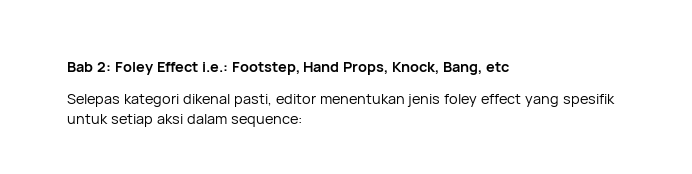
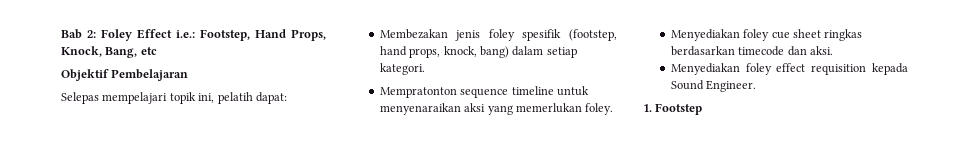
(510, 67) none -> [61,69,189,81] // Objektif Pembelajaran
[123,94,616,107] [67,114,302,127] kategori dikenal pasti, editor menentukan jenis foley effect yang spesifik untuk setiap aksi dalam sequence: -> [102,92,287,104] [379,29,617,41] [379,46,577,58] [379,63,425,75] [379,86,589,98] [379,103,614,115] [670,29,863,41] [670,46,833,56] [670,63,908,75] [670,80,757,92] [643,103,703,115] mempelajari topik ini, pelatih dapat: // Membezakan jenis foley spesifik (footstep, hand props, knock, bang) dalam setiap kategori. // Mempratonton sequence timeline untuk menyenaraikan aksi yang memerlukan foley. // Menyediakan foley cue sheet ringkas berdasarkan timecode dan aksi. // Menyediakan foley effect requisition kepada Sound Engineer. // 1. Footstep

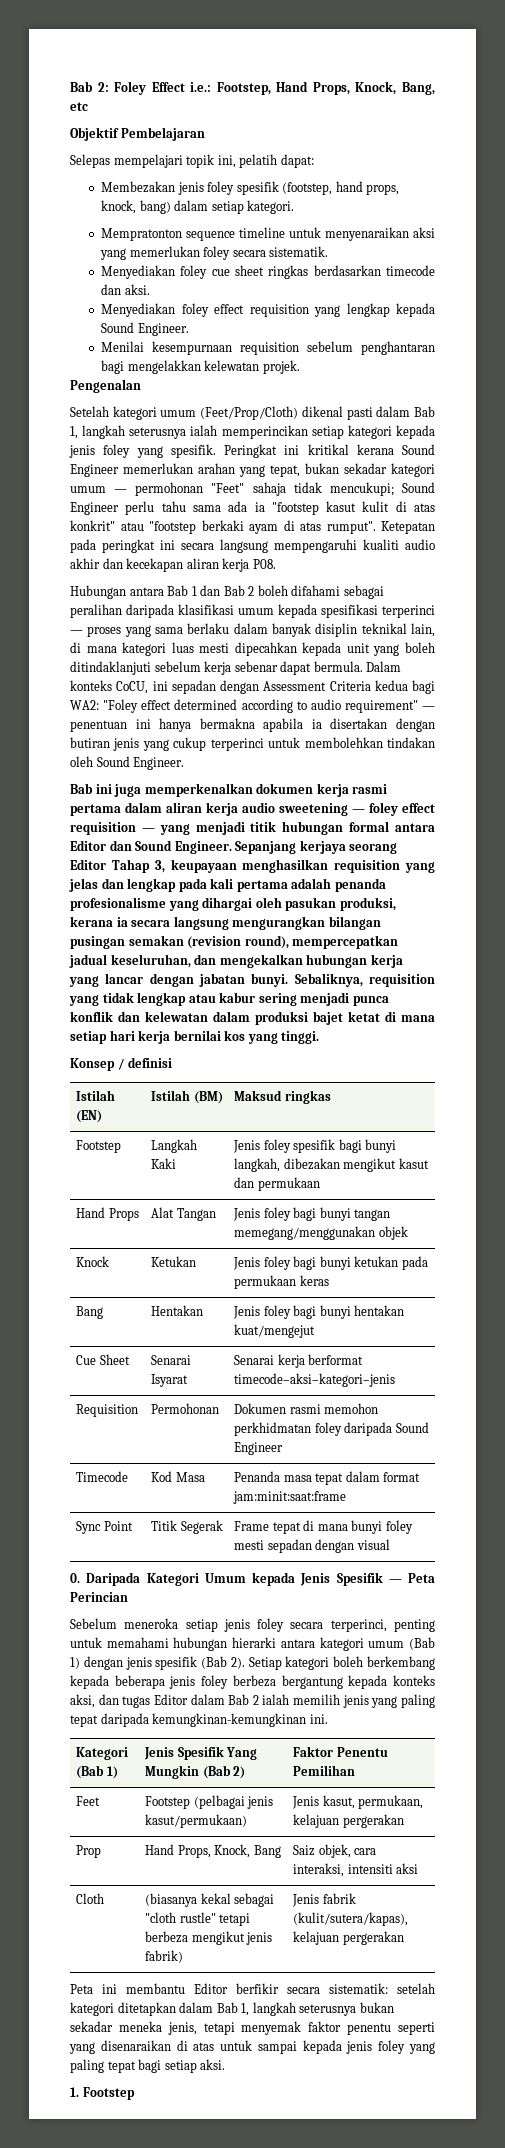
[585,103,614,115] foley. -> [203,246,329,260] foley secara sistematik.
(867, 69) none -> [314,303,390,317] yang lengkap
(757, 86) none -> [101,341,435,355] [101,360,300,374] [70,379,141,393] [70,406,436,420] [70,425,436,439] [69,444,435,458] [70,463,435,477] [70,482,435,496] [70,501,436,515] [70,520,435,534] [70,539,435,553] [70,558,276,572] [70,585,384,599] [70,604,435,618] [70,623,435,637] [70,642,435,656] [70,661,402,675] [70,680,435,694] [70,699,435,713] [70,718,435,732] [70,737,435,751] [70,756,185,770] [70,783,388,797] [70,802,435,816] [70,821,435,835] [70,840,398,854] [70,859,435,873] [69,878,386,892] [70,897,396,911] [70,916,381,930] [70,935,399,949] [69,954,403,968] [69,973,435,987] [69,992,389,1006] [70,1011,435,1025] [70,1030,320,1044] [70,1057,173,1071] [76,1090,116,1101] [76,1110,103,1123] [151,1090,223,1104] [234,1090,331,1104] [76,1140,122,1153] [151,1139,198,1153] [151,1158,177,1169] [233,1139,397,1153] [234,1158,429,1172] [234,1177,320,1191] [76,1207,139,1221] [151,1207,216,1221] [233,1207,391,1221] [234,1226,408,1240] [76,1256,110,1267] [151,1256,197,1267] [233,1256,428,1270] [234,1275,329,1289] [76,1306,104,1319] [151,1305,204,1316] [233,1305,405,1319] [234,1324,316,1338] [76,1354,130,1365] [151,1355,192,1365] [151,1374,189,1387] [234,1354,364,1368] [234,1373,396,1387] [76,1404,139,1417] [151,1403,220,1414] [234,1403,379,1414] [234,1422,429,1436] [234,1442,284,1455] [76,1471,129,1482] [151,1471,205,1482] [234,1471,421,1485] [233,1491,347,1504] [76,1521,133,1534] [151,1520,223,1534] [234,1520,413,1534] [234,1539,390,1553] [70,1572,435,1586] [70,1592,128,1602] [70,1618,435,1632] [70,1637,436,1651] [70,1656,435,1670] [70,1675,436,1689] [70,1694,435,1708] [70,1713,328,1727] [76,1747,129,1760] [76,1765,118,1779] [144,1746,258,1760] [145,1765,246,1779] [293,1746,388,1757] [293,1765,356,1776] [76,1796,101,1806] [145,1795,274,1809] [145,1814,248,1828] [292,1795,424,1809] [293,1814,404,1828] [76,1845,102,1858] [145,1844,281,1858] [293,1844,377,1858] [293,1863,419,1877] [76,1893,105,1904] [145,1893,275,1907] [145,1912,251,1926] [145,1931,273,1945] [145,1950,184,1963] [292,1893,356,1907] [293,1912,409,1926] [293,1931,404,1945] [70,1983,435,1994] [70,2002,394,2016] [70,2021,435,2035] [69,2040,435,2054] [70,2059,226,2073] // Menilai kesempurnaan requisition sebelum penghantaran bagi mengelakkan kelewatan projek. // Pengenalan // Setelah kategori umum (Feet/Prop/Cloth) dikenal pasti dalam Bab 1, langkah seterusnya ialah memperincikan setiap kategori kepada jenis foley yang spesifik. Peringkat ini kritikal kerana Sound Engineer memerlukan arahan yang tepat, bukan sekadar kategori umum — permohonan "Feet" sahaja tidak mencukupi; Sound Engineer perlu tahu sama ada ia "footstep kasut kulit di atas konkrit" atau "footstep berkaki ayam di atas rumput". Ketepatan pada peringkat ini secara langsung mempengaruhi kualiti audio akhir dan kecekapan aliran kerja P08. // Hubungan antara Bab 1 dan Bab 2 boleh difahami sebagai peralihan daripada klasifikasi umum kepada spesifikasi terperinci — proses yang sama berlaku dalam banyak disiplin teknikal lain, di mana kategori luas mesti dipecahkan kepada unit yang boleh ditindaklanjuti sebelum kerja sebenar dapat bermula. Dalam konteks CoCU, ini sepadan dengan Assessment Criteria kedua bagi WA2: "Foley effect determined according to audio requirement" — penentuan ini hanya bermakna apabila ia disertakan dengan butiran jenis yang cukup terperinci untuk membolehkan tindakan oleh Sound Engineer. // Bab ini juga memperkenalkan dokumen kerja rasmi pertama dalam aliran kerja audio sweetening — foley effect requisition — yang menjadi titik hubungan formal antara Editor dan Sound Engineer. Sepanjang kerjaya seorang Editor Tahap 3, keupayaan menghasilkan requisition yang jelas dan lengkap pada kali pertama adalah penanda profesionalisme yang dihargai oleh pasukan produksi, kerana ia secara langsung mengurangkan bilangan pusingan semakan (revision round), mempercepatkan jadual keseluruhan, dan mengekalkan hubungan kerja yang lancar dengan jabatan bunyi. Sebaliknya, requisition yang tidak lengkap atau kabur sering menjadi punca konflik dan kelewatan dalam produksi bajet ketat di mana setiap hari kerja bernilai kos yang tinggi. // Konsep / definisi // Istilah (EN) | Istilah (BM) | Maksud ringkas // Footstep | Langkah Kaki | Jenis foley spesifik bagi bunyi langkah, dibezakan mengikut kasut dan permukaan // Hand Props | Alat Tangan | Jenis foley bagi bunyi tangan memegang/menggunakan objek // Knock | Ketukan | Jenis foley bagi bunyi ketukan pada permukaan keras // Bang | Hentakan | Jenis foley bagi bunyi hentakan kuat/mengejut // Cue Sheet | Senarai Isyarat | Senarai kerja berformat timecode–aksi–kategori–jenis // Requisition | Permohonan | Dokumen rasmi memohon perkhidmatan foley daripada Sound Engineer // Timecode | Kod Masa | Penanda masa tepat dalam format jam:minit:saat:frame // Sync Point | Titik Segerak | Frame tepat di mana bunyi foley mesti sepadan dengan visual // 0. Daripada Kategori Umum kepada Jenis Spesifik — Peta Perincian // Sebelum meneroka setiap jenis foley secara terperinci, penting untuk memahami hubungan hierarki antara kategori umum (Bab 1) dengan jenis spesifik (Bab 2). Setiap kategori boleh berkembang kepada beberapa jenis foley berbeza bergantung kepada konteks aksi, dan tugas Editor dalam Bab 2 ialah memilih jenis yang paling tepat daripada kemungkinan-kemungkinan ini. // Kategori (Bab 1) | Jenis Spesifik Yang Mungkin (Bab 2) | Faktor Penentu Pemilihan // Feet | Footstep (pelbagai jenis kasut/permukaan) | Jenis kasut, permukaan, kelajuan pergerakan // Prop | Hand Props, Knock, Bang | Saiz objek, cara interaksi, intensiti aksi // Cloth | (biasanya kekal sebagai "cloth rustle" tetapi berbeza mengikut jenis fabrik) | Jenis fabrik (kulit/sutera/kapas), kelajuan pergerakan // Peta ini membantu Editor berfikir secara sistematik: setelah kategori ditetapkan dalam Bab 1, langkah seterusnya bukan sekadar meneka jenis, tetapi menyemak faktor penentu seperti yang disenaraikan di atas untuk sampai kepada jenis foley yang paling tepat bagi setiap aksi.

